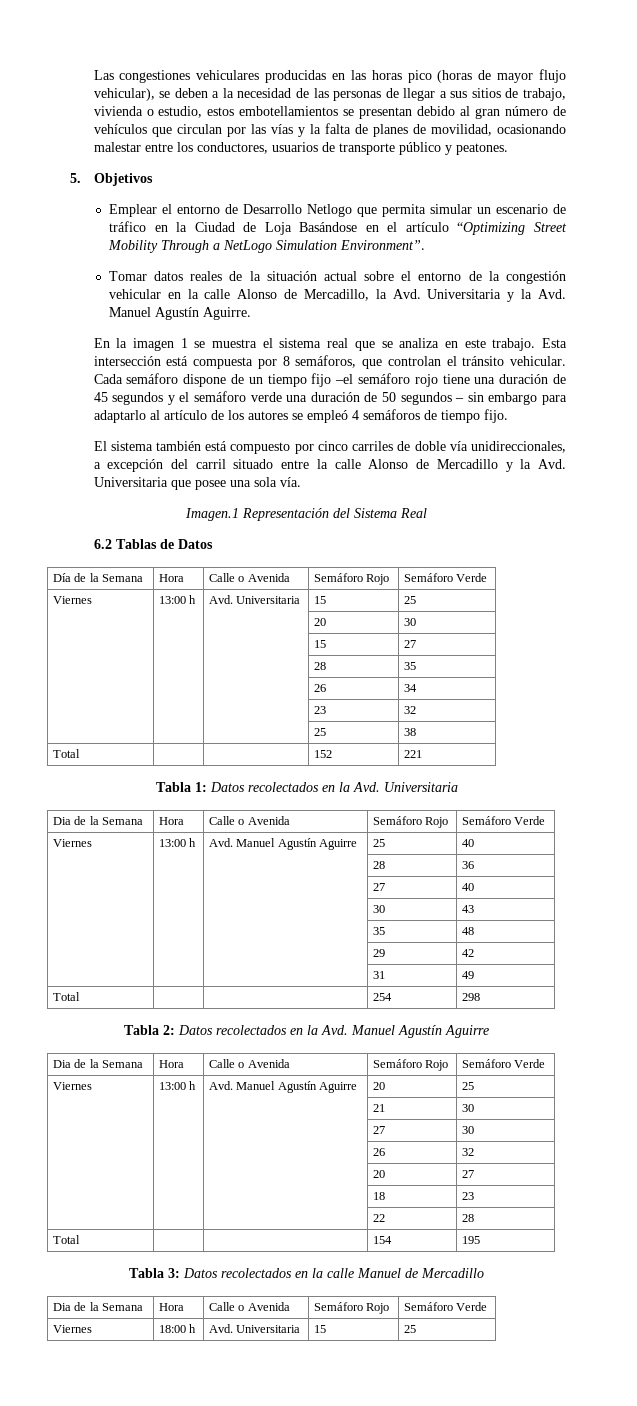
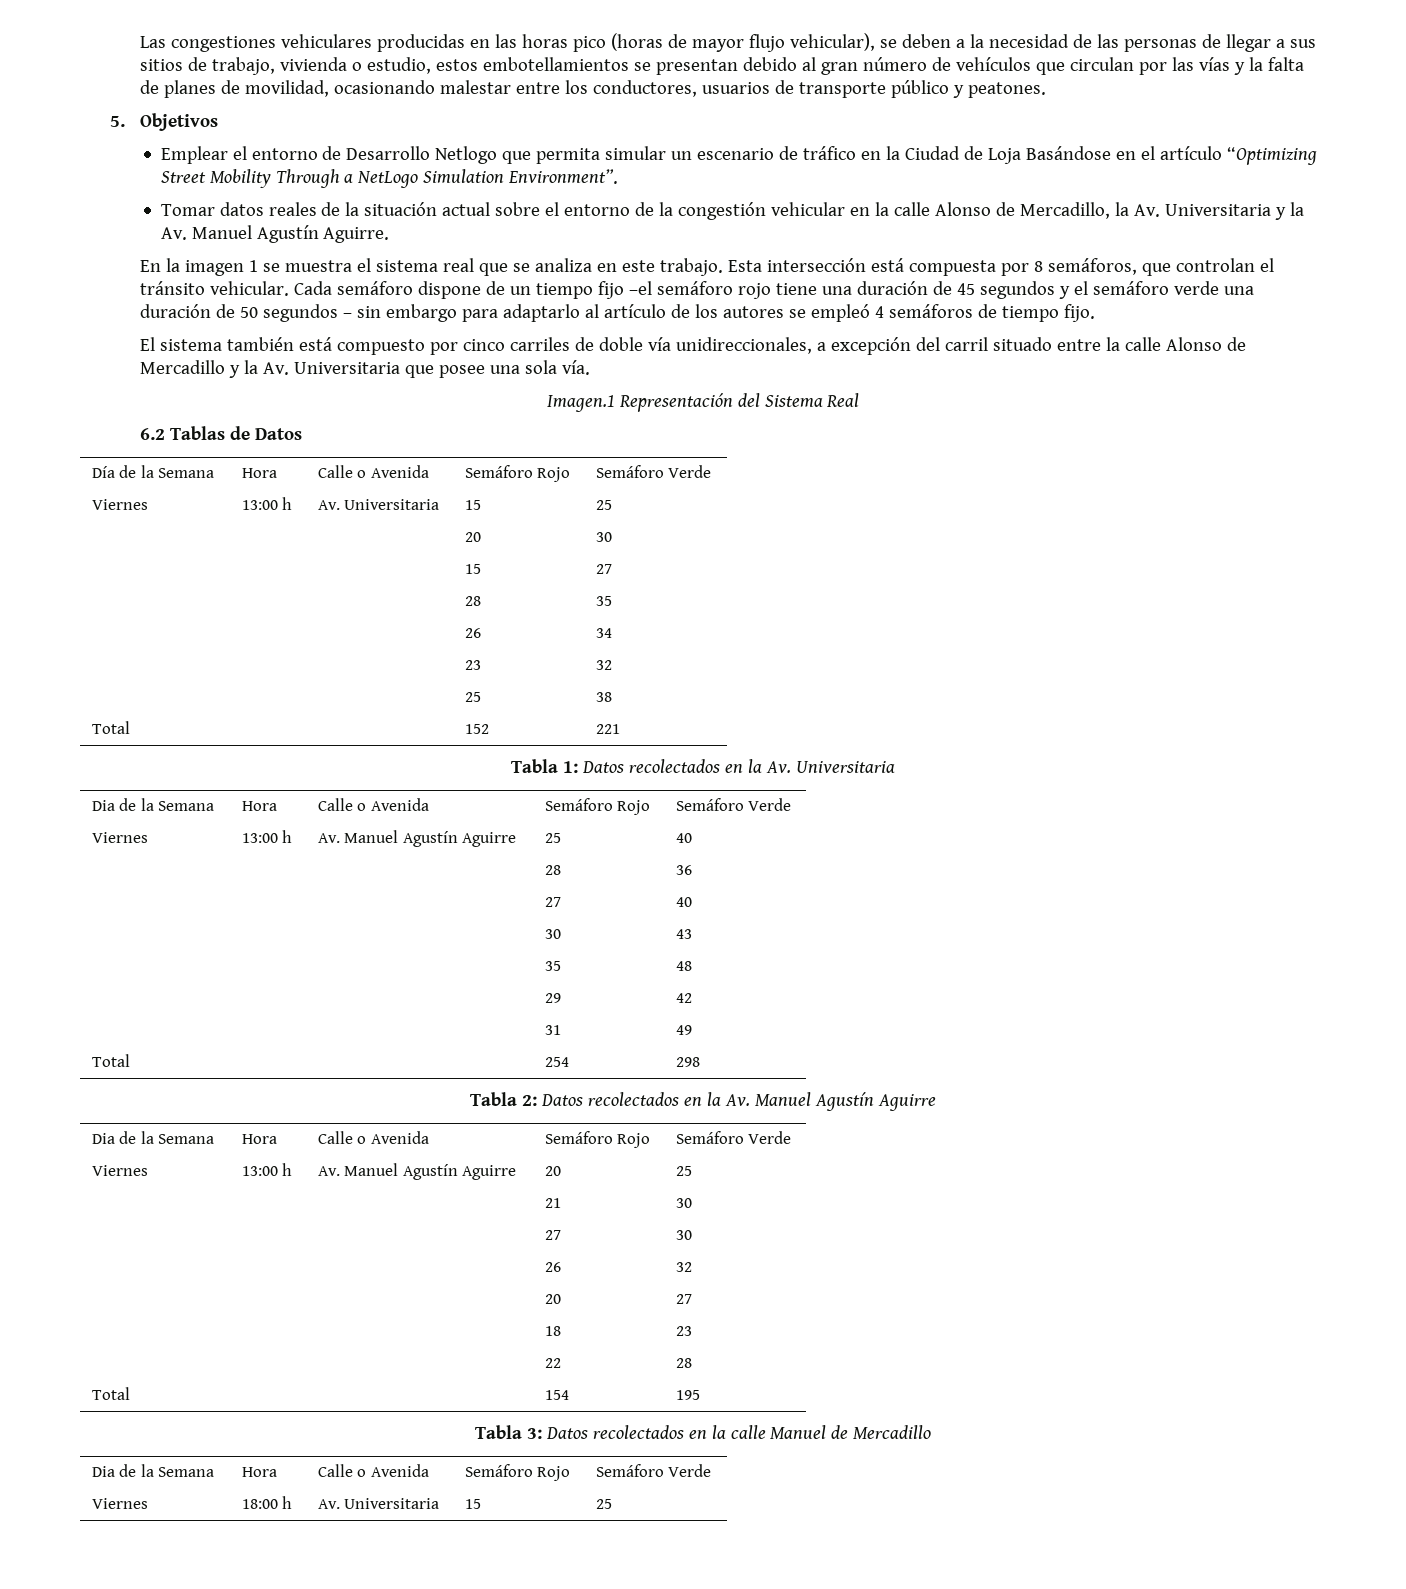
[392,289,421,299] Avd. -> [1134,204,1161,217] Av.
[538,289,566,299] Avd. -> [160,227,187,240] Av.
[537,459,566,469] Avd. -> [263,362,290,375] Av.
[208,595,233,604] Avd. -> [317,500,340,510] Av.
[352,782,380,792] Avd. -> [765,761,791,773] Av.
[208,838,233,847] Avd. -> [317,833,340,843] Av.
[321,1025,348,1035] Avd. -> [724,1094,750,1106] Av.
[208,1081,233,1090] Avd. -> [317,1166,340,1176] Av.
[208,1324,233,1333] Avd. -> [317,1499,340,1509] Av.

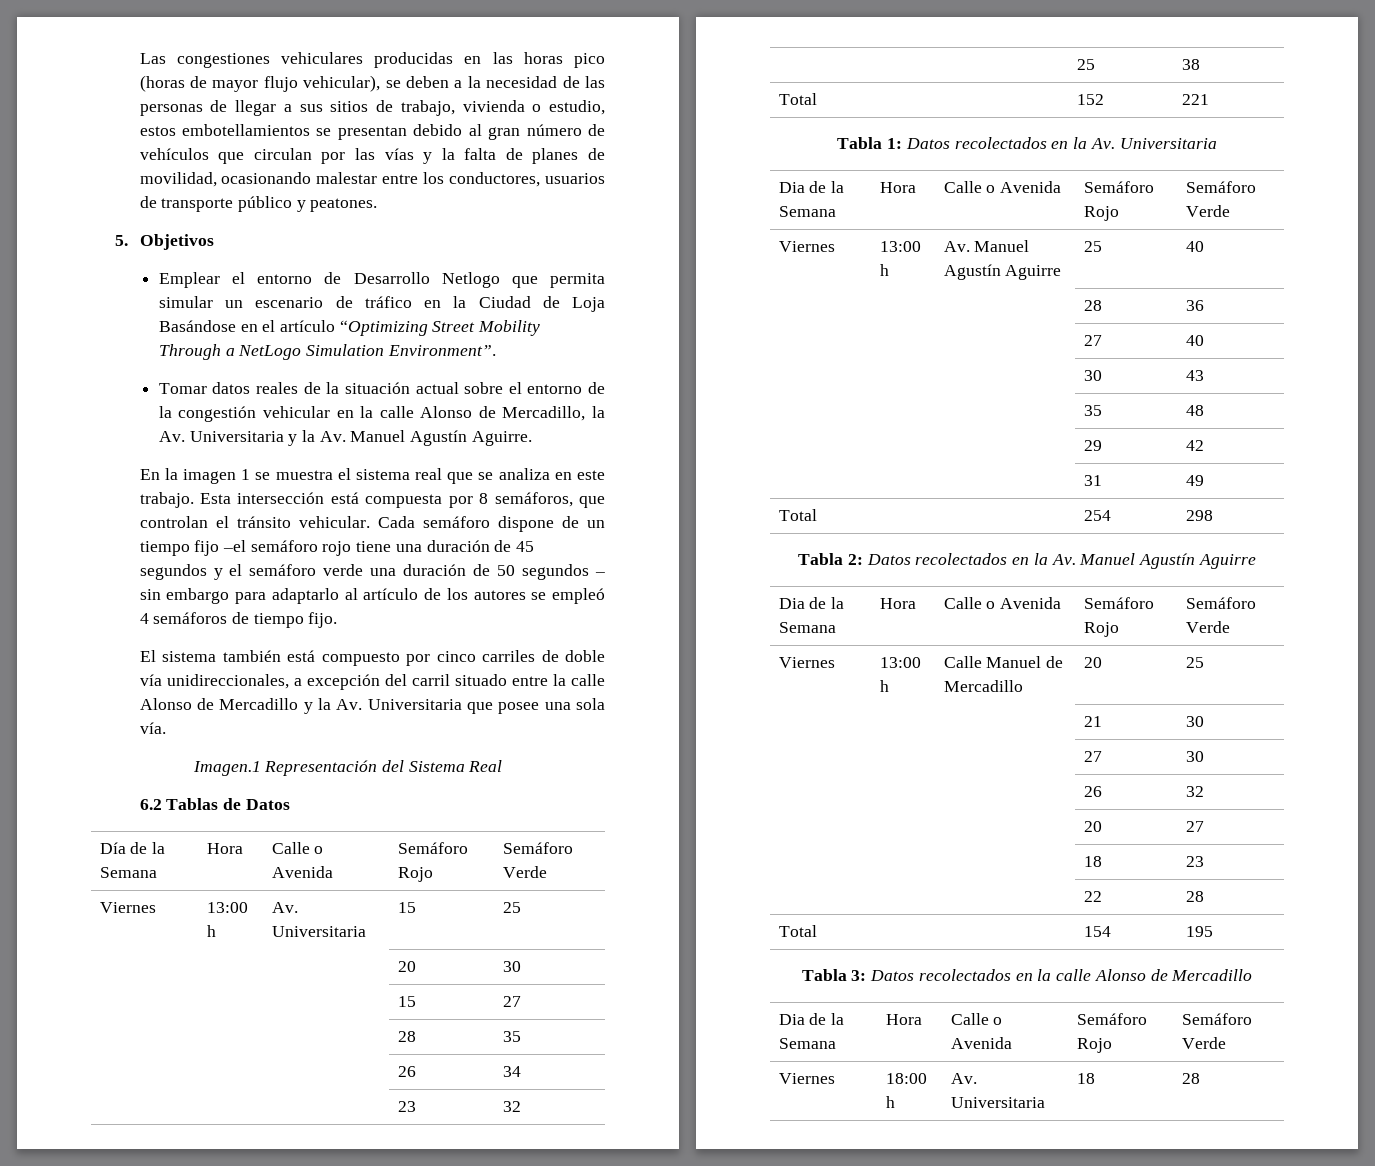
[317,1163,517,1180] Av. Manuel Agustín Aguirre -> [943,656,1064,668] [943,680,1023,692] Calle Manuel de Mercadillo
[770,1425,827,1439] Manuel -> [1094,969,1146,981] Alonso
[464,1499,481,1509] [595,1499,612,1509] 15 | 25 -> [1076,1073,1095,1084] [1181,1073,1200,1084] 18 | 28

